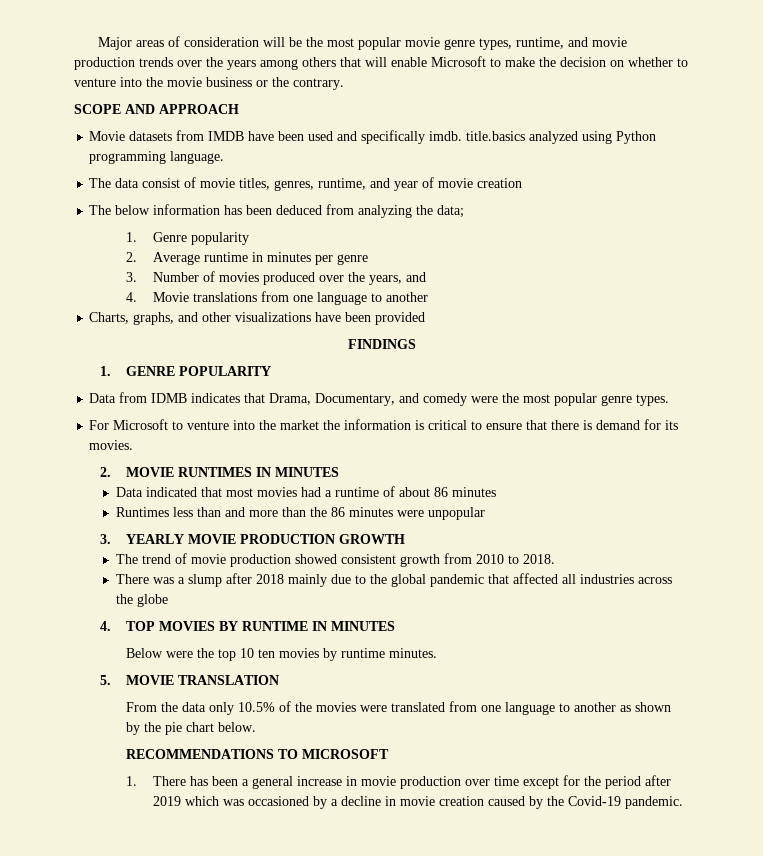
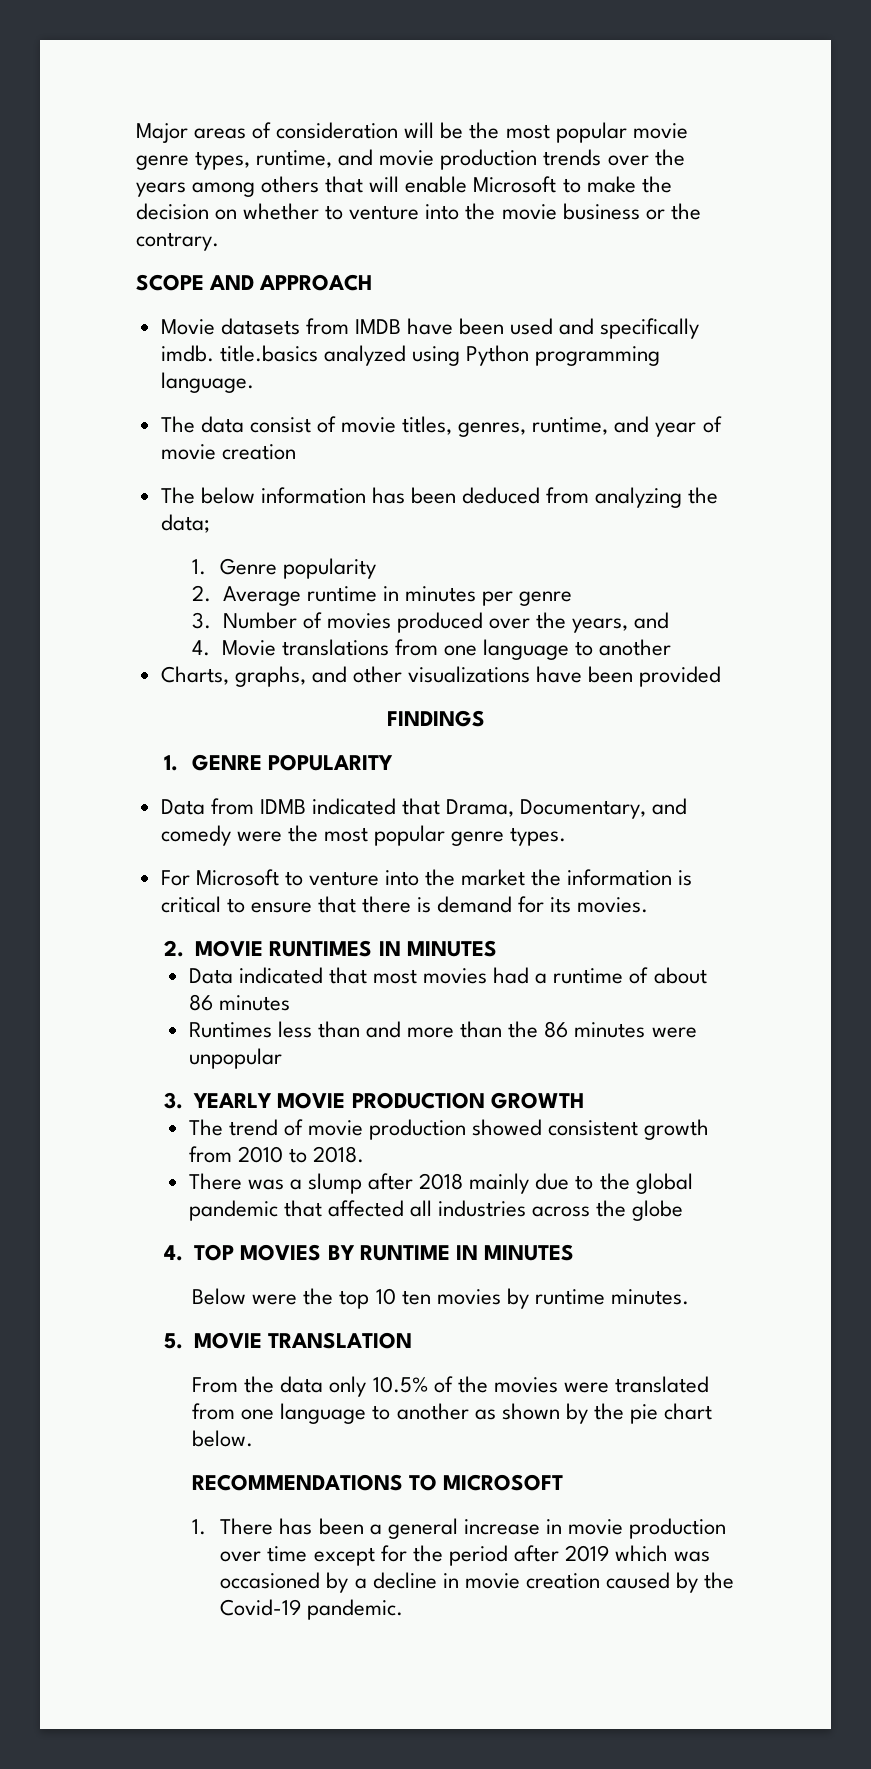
[191,393,241,403] indicates -> [311,798,396,815] indicated

